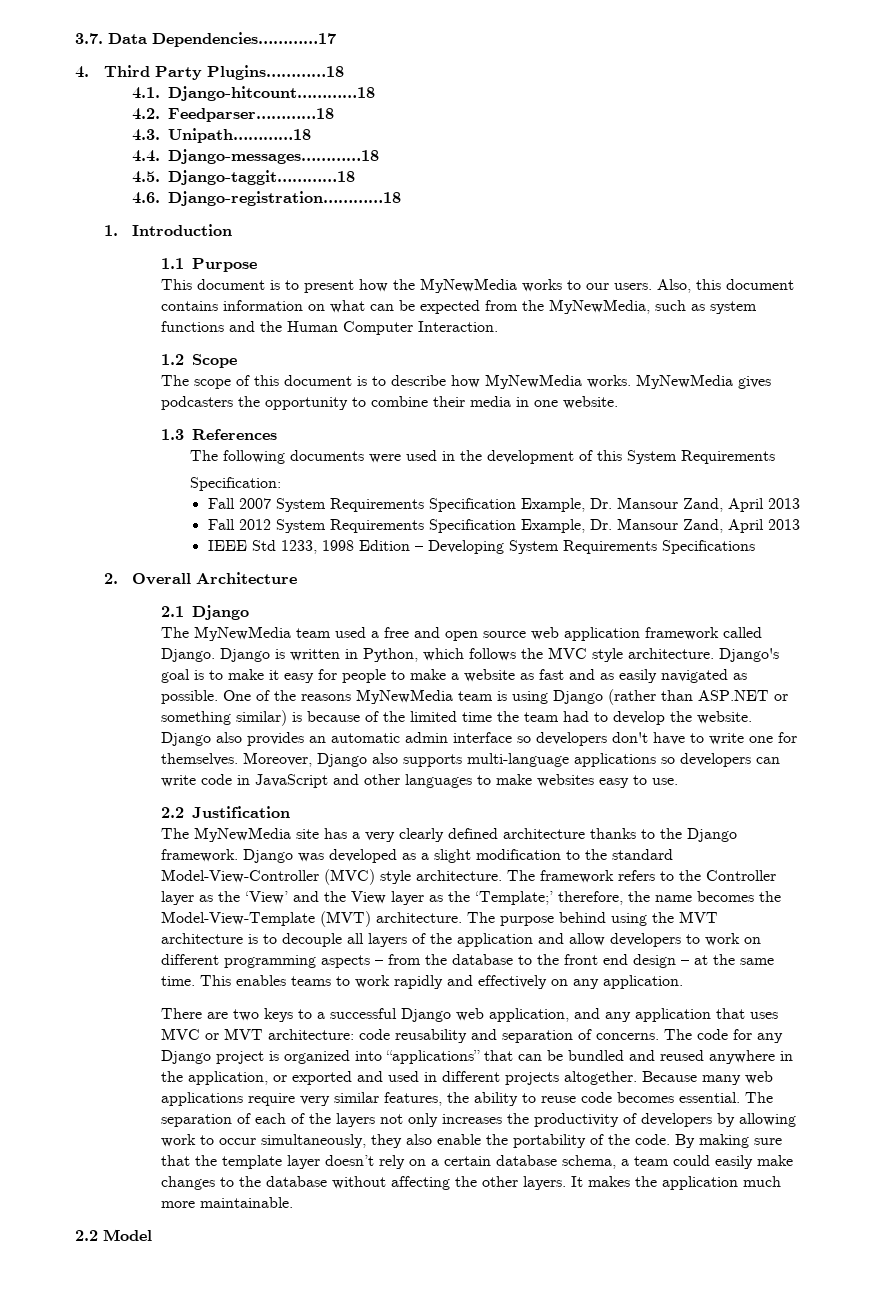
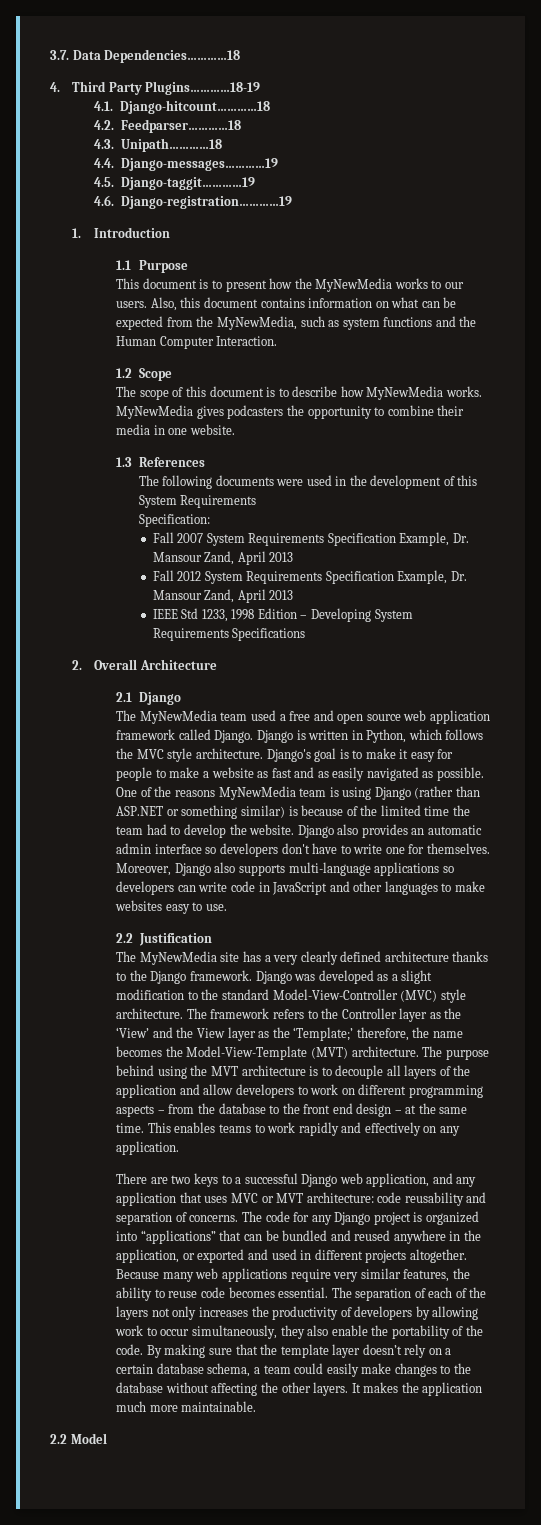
[152,32,336,47] Dependencies…………17 -> [104,49,241,63] Dependencies…………18
[206,65,344,80] Plugins…………18 -> [145,81,261,95] Plugins…………18-19
[168,149,380,164] Django-messages…………18 -> [120,158,278,171] Django-messages…………19
[168,170,356,185] Django-taggit…………18 -> [120,177,255,190] Django-taggit…………19
[168,191,402,206] Django-registration…………18 -> [120,196,292,209] Django-registration…………19

